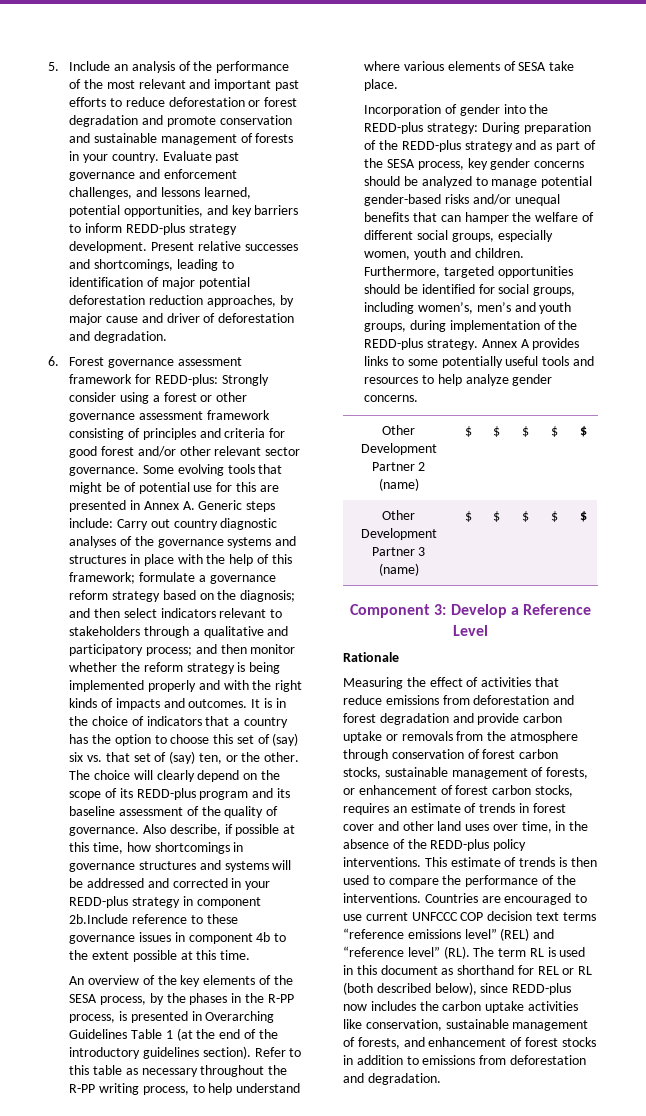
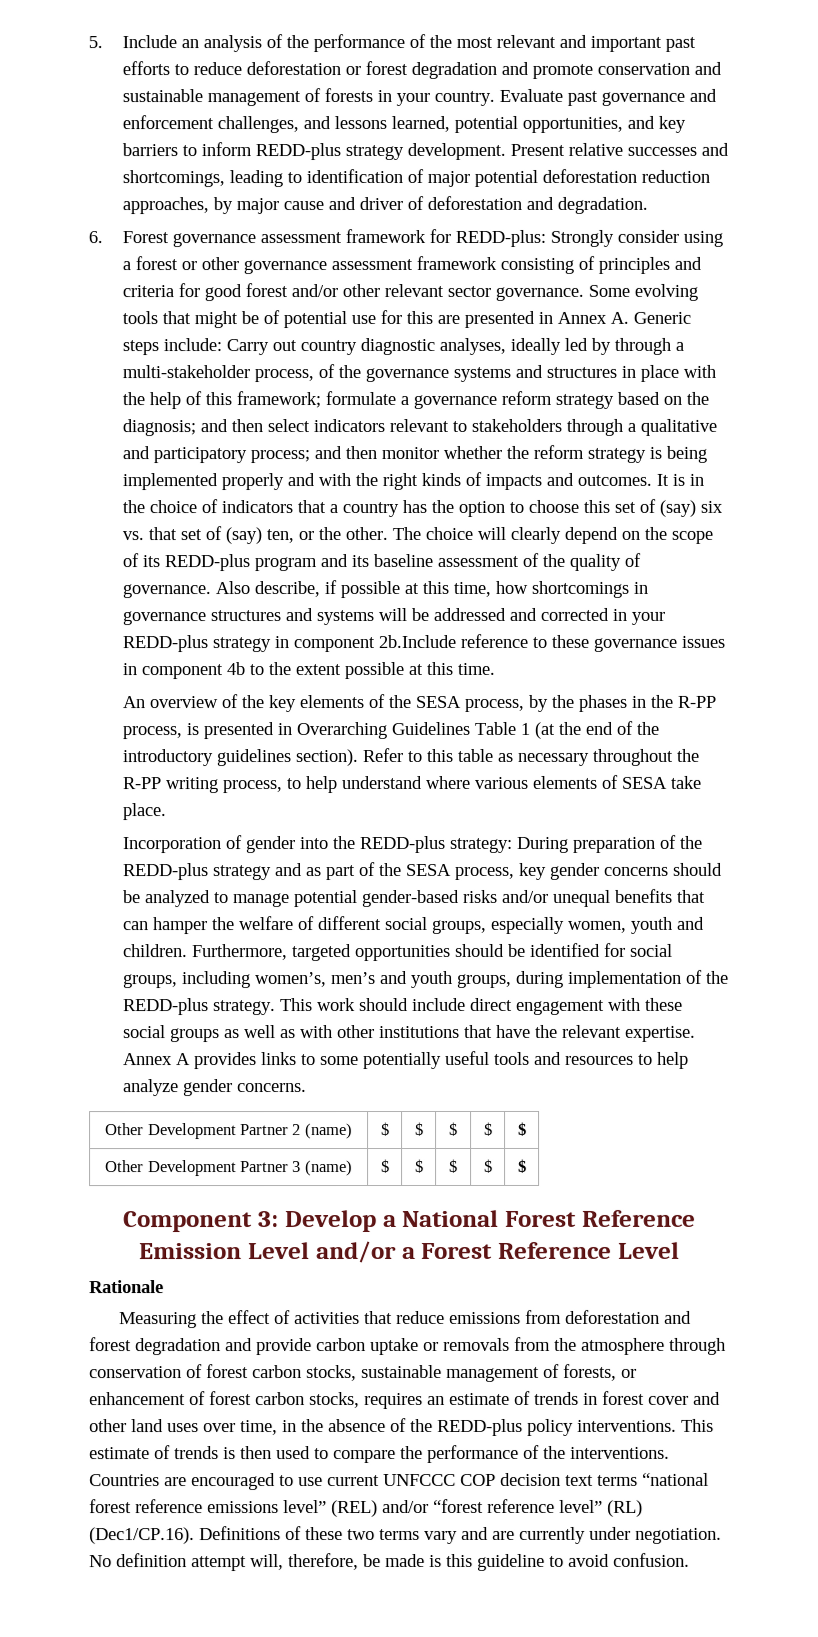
[69,536,117,548] analyses -> [439,337,685,355] [122,365,315,383] analyses, ideally led by through a multi-stakeholder process,
(478, 344) none -> [280,997,684,1015] [123,1024,697,1043] This work should include direct engagement with these social groups as well as with other institutions that have the relevant expertise.
(519, 611) none -> [402,1209,696,1228] [139,1241,494,1264] National Forest Reference Emission Level and/or a Forest
[343,928,555,941] [343,946,586,959] [343,965,593,975] [343,982,572,995] [343,1001,578,1013] [343,1019,589,1031] [343,1037,596,1049] [343,1055,586,1065] [343,1073,441,1085] “reference emissions level” (REL) and “reference level” (RL). The term RL is used in this document as shorthand for REL or RL (both described below), since REDD-plus now includes the carbon uptake activities like conservation, sustainable management of forests, and enhancement of forest stocks in addition to emissions from deforestation and degradation. -> [642,1472,709,1486] [89,1498,643,1518] [89,1526,722,1545] [89,1552,690,1572] “national forest reference emissions level” (REL) and/or “forest reference level” (RL) (Dec1/CP.16). Definitions of these two terms vary and are currently under negotiation. No definition attempt will, therefore, be made is this guideline to avoid confusion.

